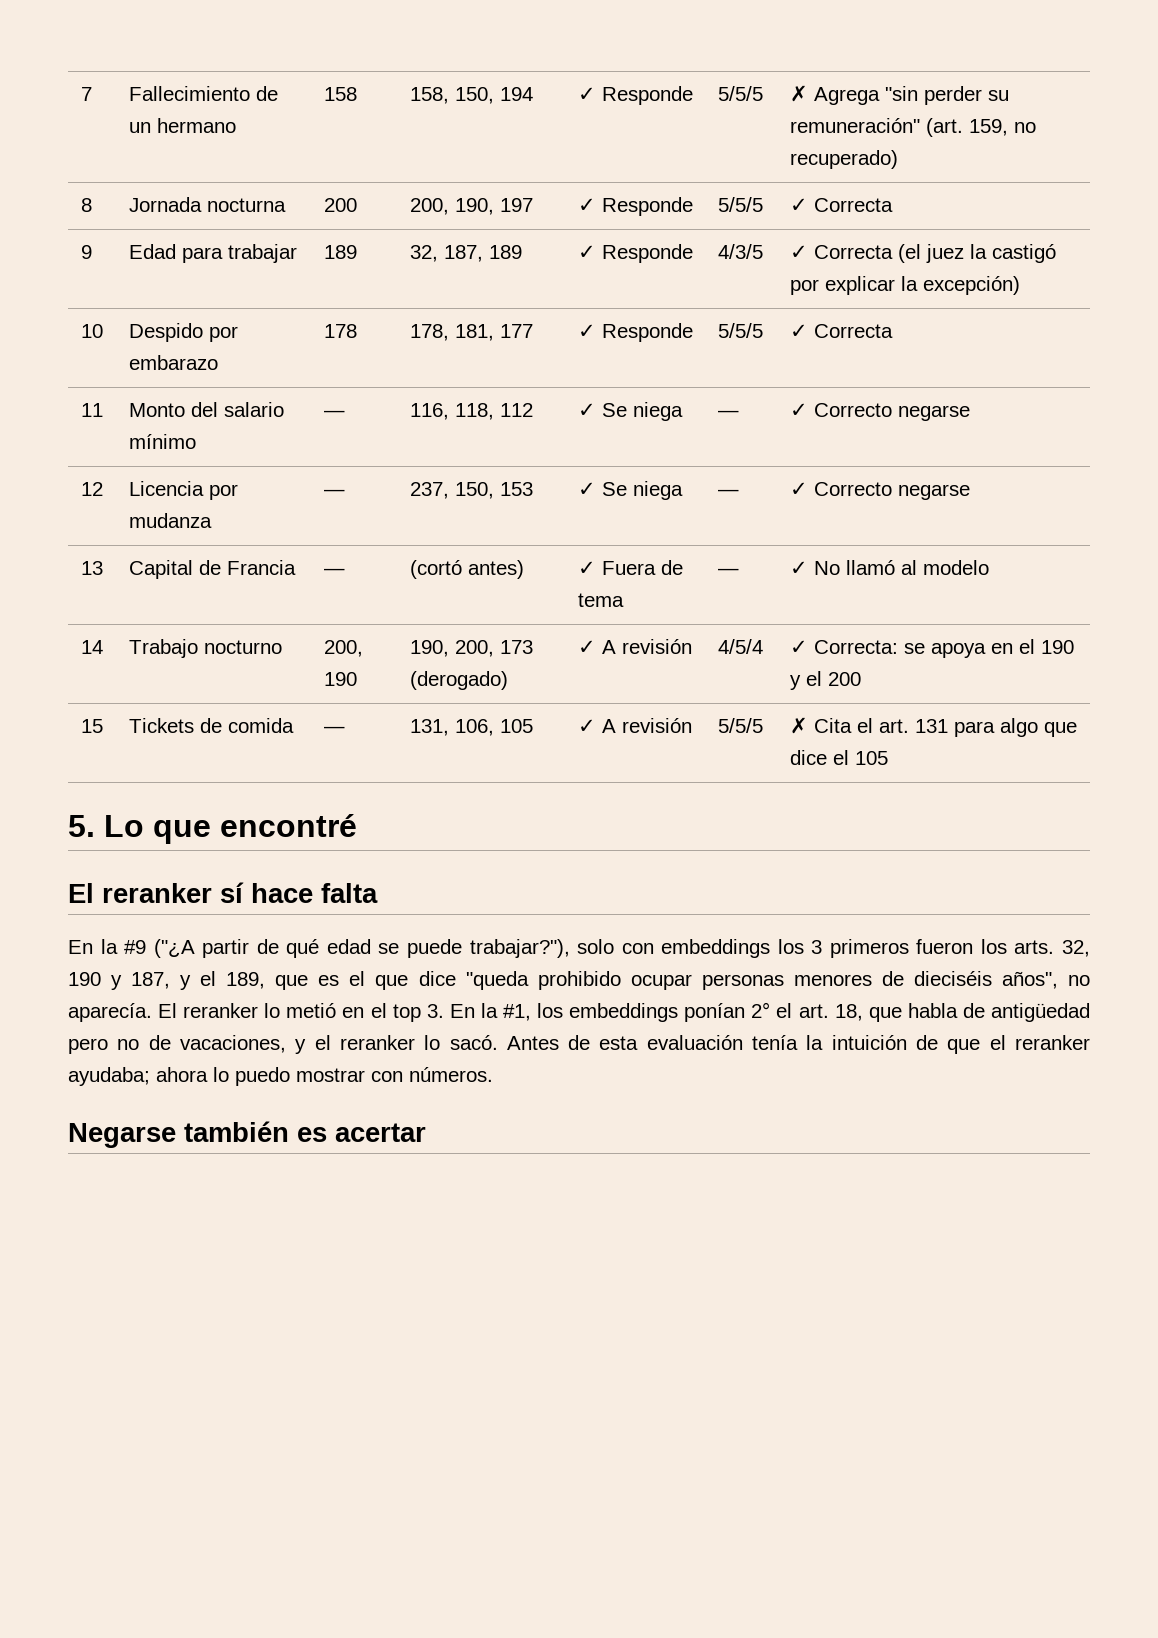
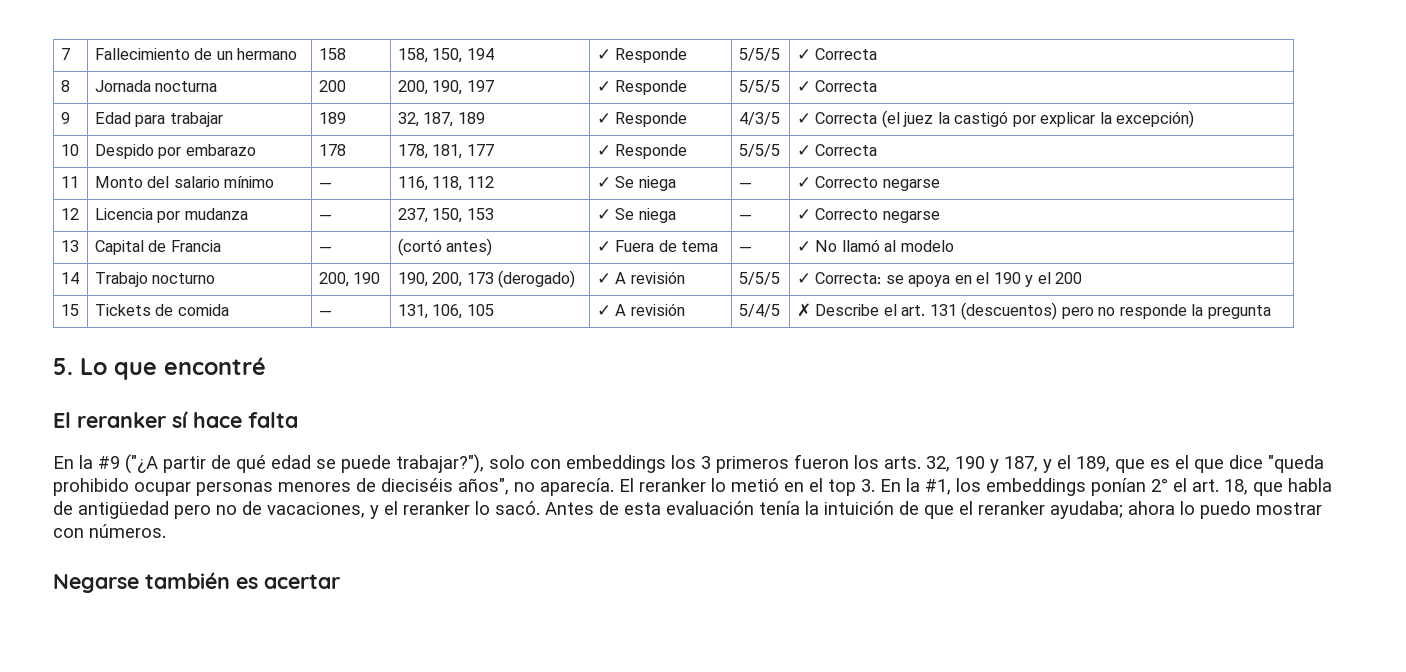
[789,85,1009,105] [789,118,1036,137] [789,150,898,169] ✗ Agrega "sin perder su remuneración" (art. 159, no recuperado) -> [796,48,878,60] ✓ Correcta
[717,639,763,654] 4/5/4 -> [738,272,780,285] 5/5/5
[717,718,763,733] [789,717,852,734] 5/5/5 | ✗ Cita -> [738,304,780,317] [796,303,880,317] 5/4/5 | ✗ Describe
[953,718,1077,737] [789,750,888,765] para algo que dice el 105 -> [961,302,1271,320] (descuentos) pero no responde la pregunta

